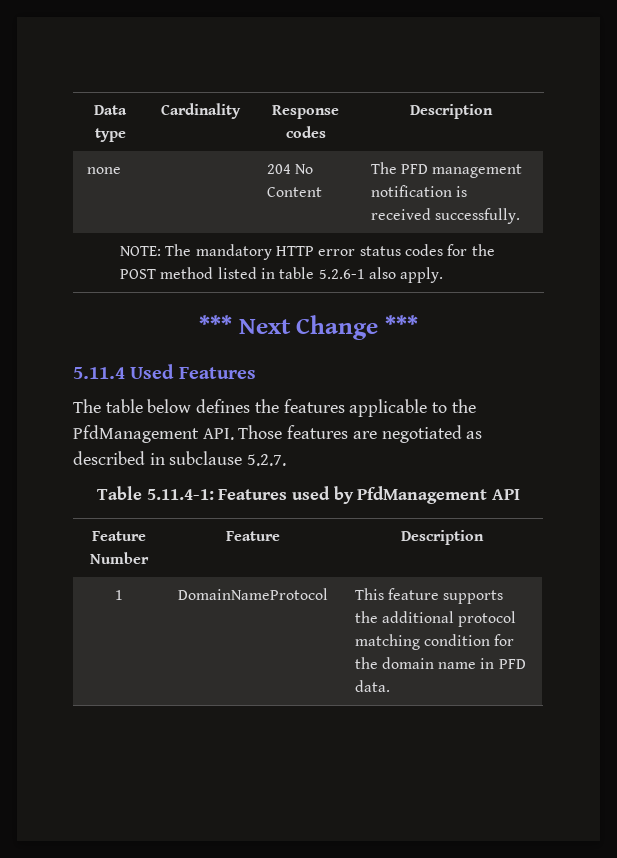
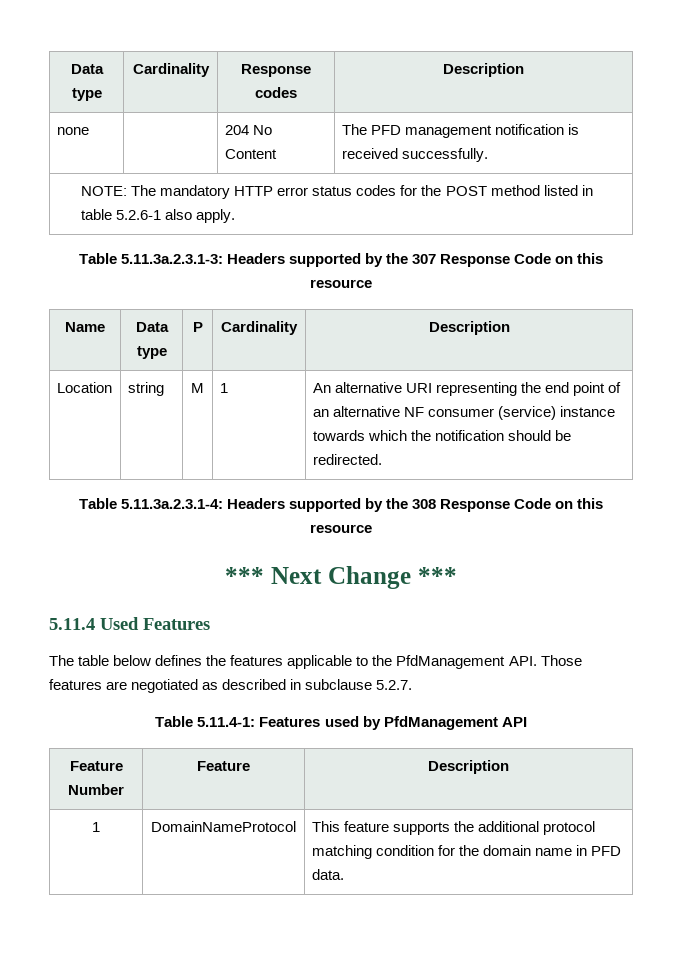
(444, 275) none -> [78,253,604,267] [310,279,372,288] [65,322,105,332] [135,322,169,332] [136,346,167,359] [192,322,203,332] [221,321,298,335] [428,321,510,335] [56,382,112,393] [127,382,164,396] [191,383,204,393] [219,383,228,393] [312,382,622,396] [312,406,616,420] [312,430,572,441] [312,454,382,465] [78,498,604,512] [310,524,372,533] // Table 5.11.3a.2.3.1-3: Headers supported by the 307 Response Code on this resource // Name | Data type | P | Cardinality | Description // Location | string | M | 1 | An alternative URI representing the end point of an alternative NF consumer (service) instance towards which the notification should be redirected. // Table 5.11.3a.2.3.1-4: Headers supported by the 308 Response Code on this resource

